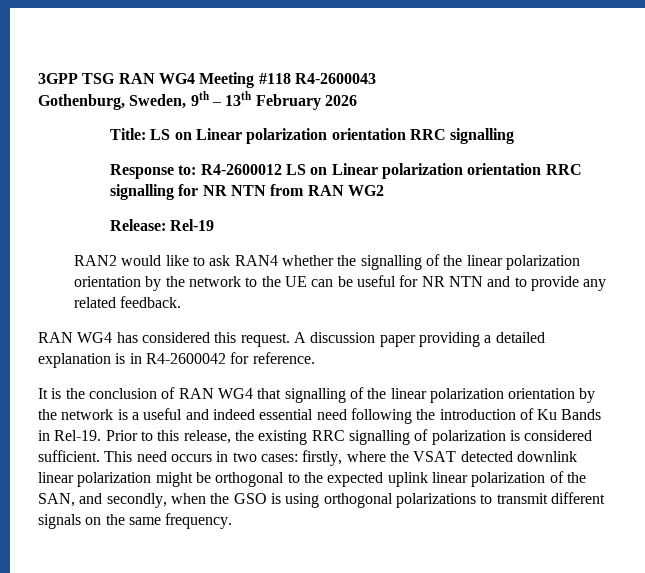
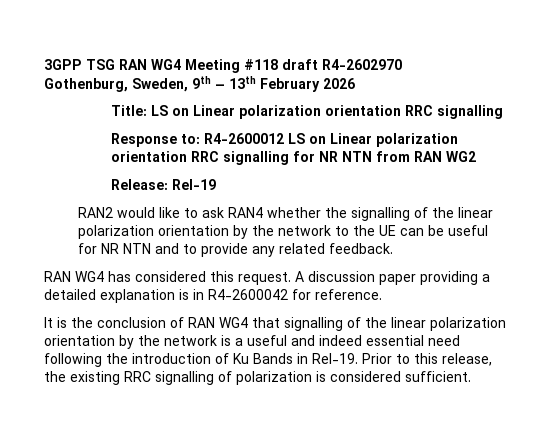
[294,73,376,84] R4-2600043 -> [282,59,402,70] draft R4-2602970
[104,450,577,466] [38,471,586,487] [38,492,605,508] [38,513,233,529] This need occurs in two cases: firstly, where the VSAT detected downlink linear polarization might be orthogonal to the expected uplink linear polarization of the SAN, and secondly, when the GSO is using orthogonal polarizations to transmit different signals on the same frequency. -> (471, 376) none

